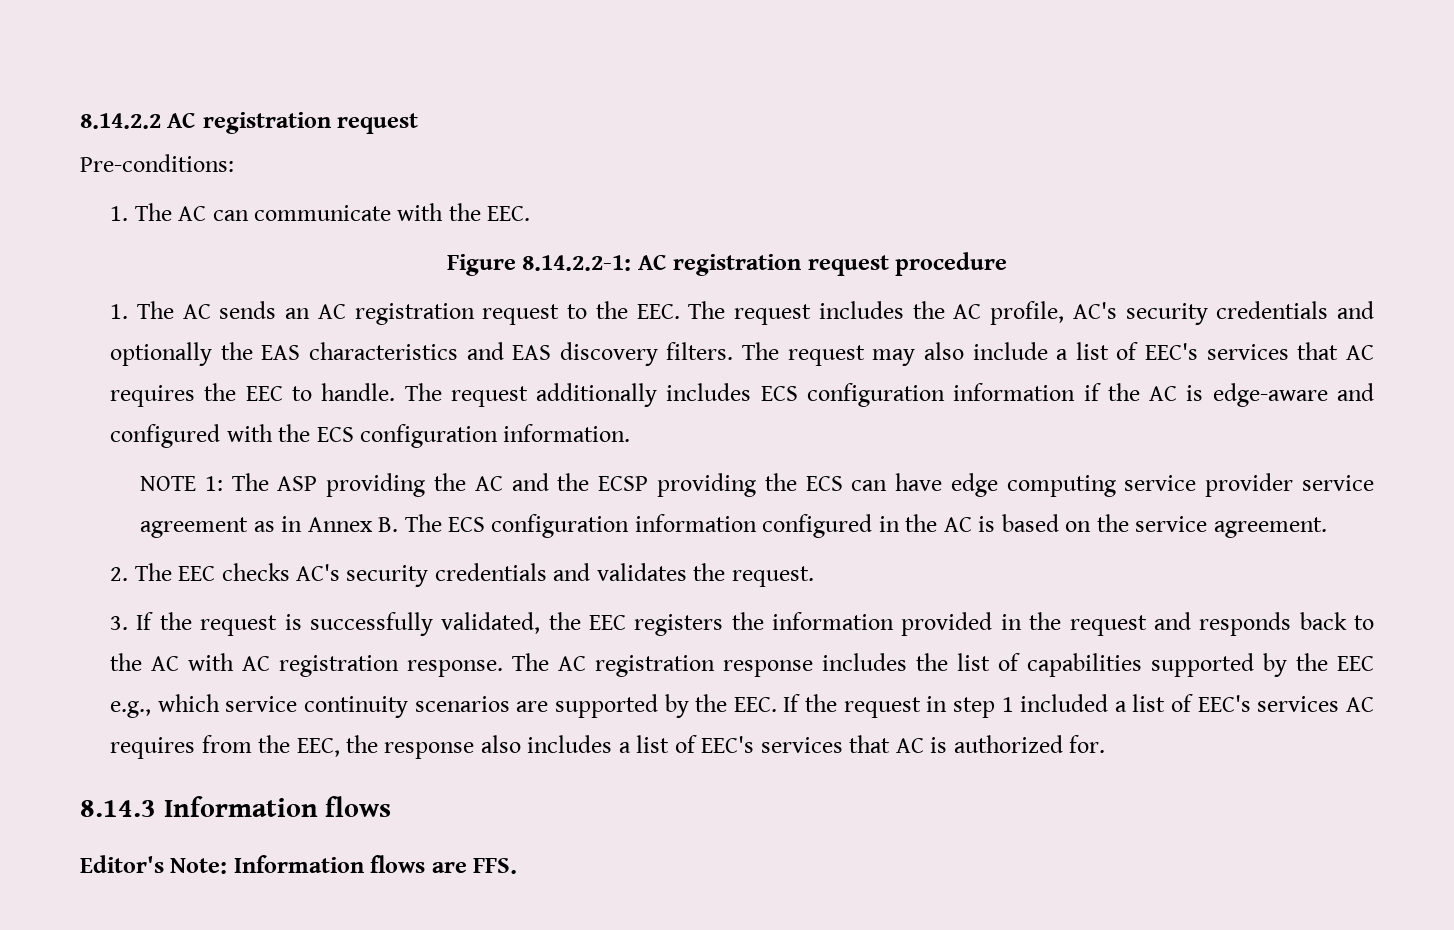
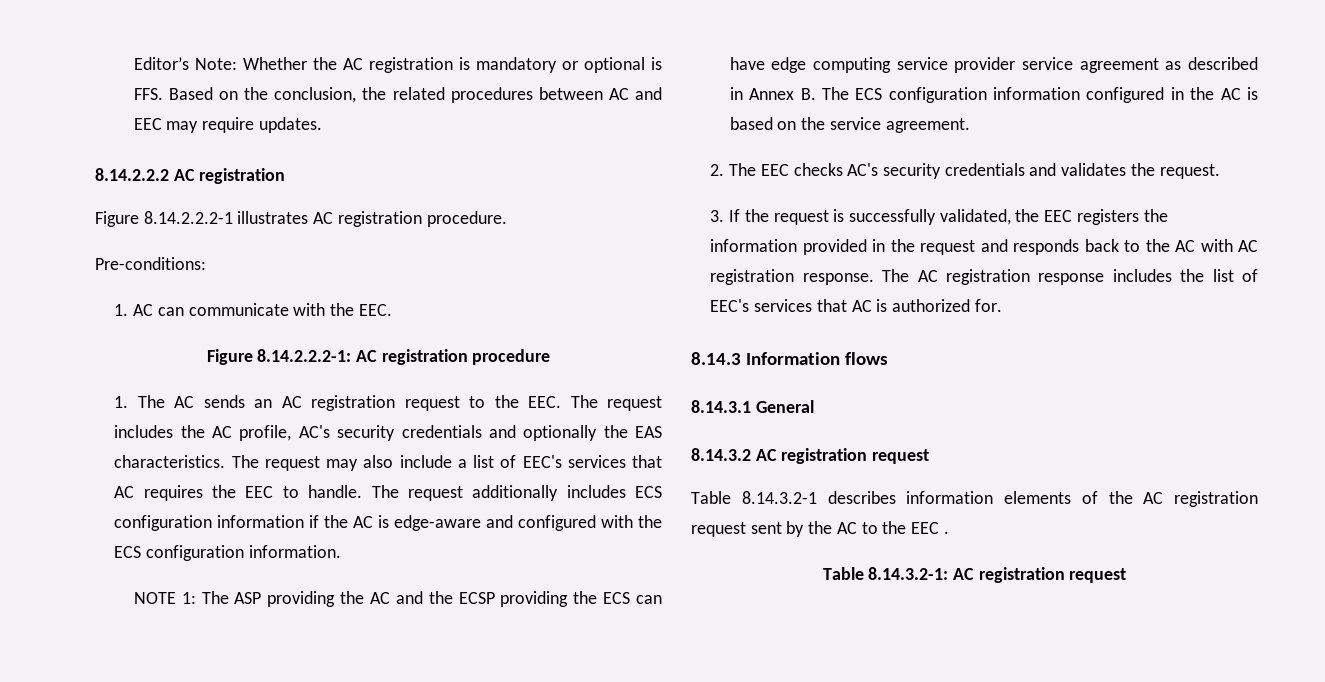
[80,112,419,134] 8.14.2.2 AC registration request -> [133,57,662,73] [133,87,662,103] [133,117,322,133] [95,168,286,184] [95,211,507,227] Editor’s Note: Whether the AC registration is mandatory or optional is FFS. Based on the conclusion, the related procedures between AC and EEC may require updates. // 8.14.2.2.2 AC registration // Figure 8.14.2.2.2-1 illustrates AC registration procedure.
[134,203,172,221] The -> (129, 310) none
[522,254,889,276] 8.14.2.2-1: AC registration request -> [257,349,468,365] 8.14.2.2.2-1: AC registration
[308,342,734,366] characteristics and EAS discovery filters. -> [114,455,226,468] characteristics.
(275, 526) none -> [1188,57,1258,70] described
[1027,653,1374,677] [110,694,1375,718] [110,735,697,759] capabilities supported by the EEC e.g., which service continuity scenarios are supported by the EEC. If the request in step 1 included a list of EEC's services AC requires from the EEC, the response also includes a list of -> (1258, 275) none
[80,855,518,874] Editor's Note: Information flows are FFS. -> [691,400,814,413] [691,448,930,464] [691,491,1258,507] [691,521,949,537] [822,567,1127,583] 8.14.3.1 General // 8.14.3.2 AC registration request // Table 8.14.3.2-1 describes information elements of the AC registration request sent by the AC to the EEC . // Table 8.14.3.2-1: AC registration request

